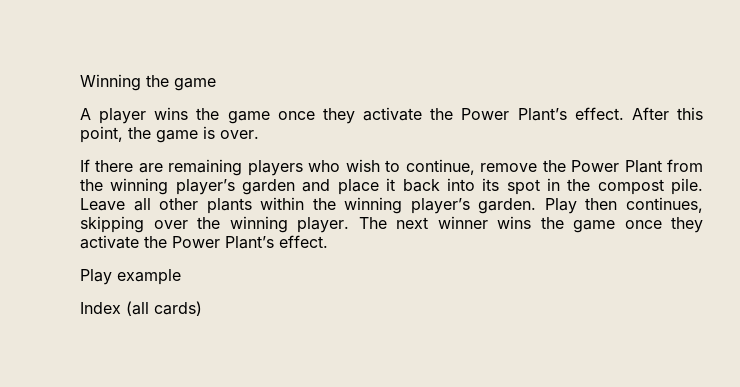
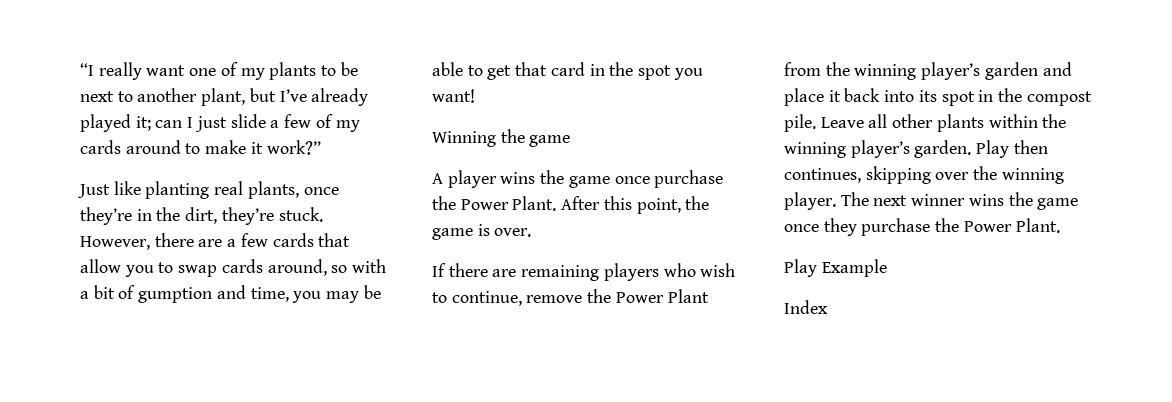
(80, 82) none -> [80,62,358,80] [80,88,369,106] [80,114,360,132] [80,140,321,155] [78,181,339,199] [80,207,323,225] [80,233,351,250] [80,259,387,277] [80,285,381,303] [432,62,703,80] [432,89,475,103] “I really want one of my plants to be next to another plant, but I’ve already played it; can I just slide a few of my cards around to make it work?” // Just like planting real plants, once they’re in the dirt, they’re stuck. However, there are a few cards that allow you to swap cards around, so with a bit of gumption and time, you may be able to get that card in the spot you want! //
[322,107,624,124] they activate the Power Plant’s effect. -> [654,170,724,188] [432,196,557,211] purchase the Power Plant.
[80,235,328,249] [80,269,181,285] activate the Power Plant’s effect. // Play example -> [861,218,1060,236] [784,259,887,277] purchase the Power Plant. // Play Example
[126,301,202,316] (all cards) -> (828, 307) none

